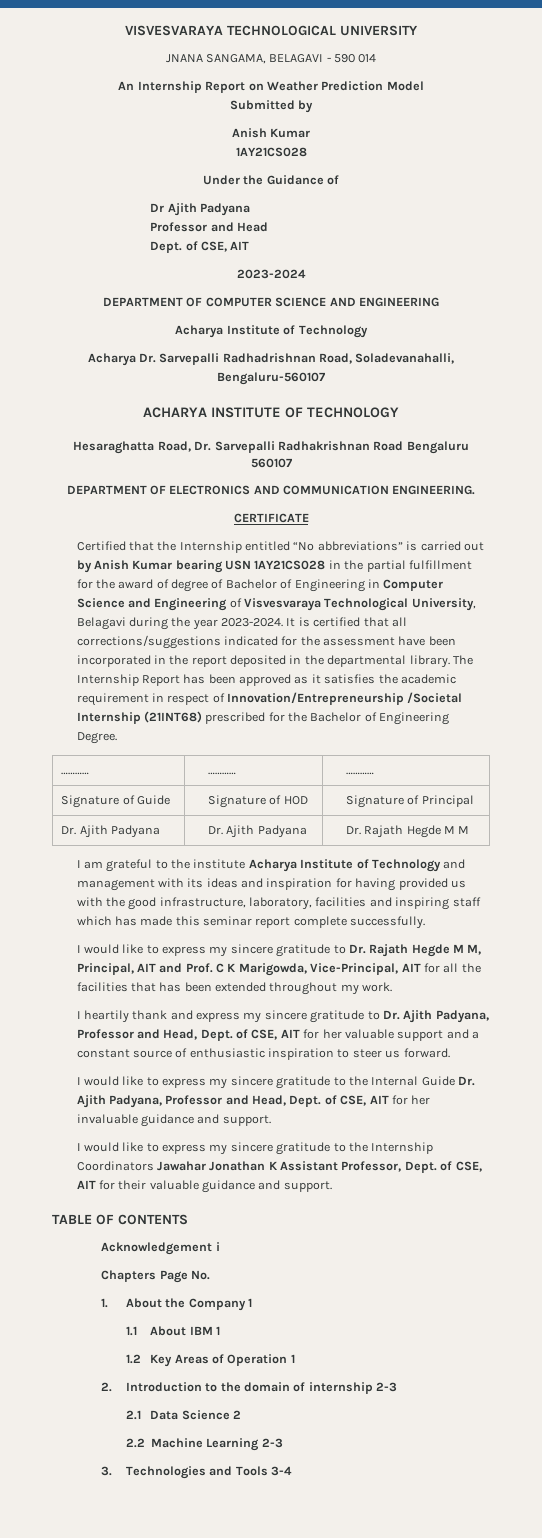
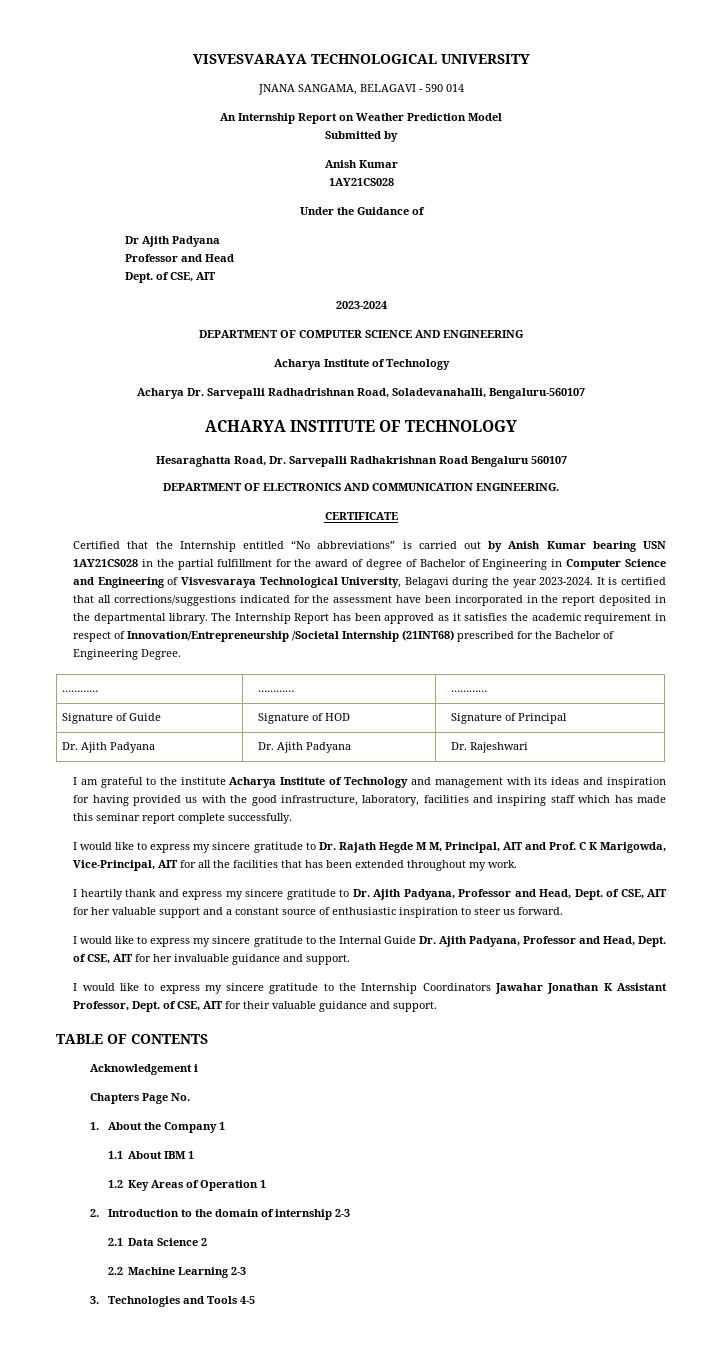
[364,825,470,838] Rajath Hegde M M -> [470,742,529,753] Rajeshwari
[270,1466,292,1476] 3-4 -> [239,1296,255,1304] 4-5

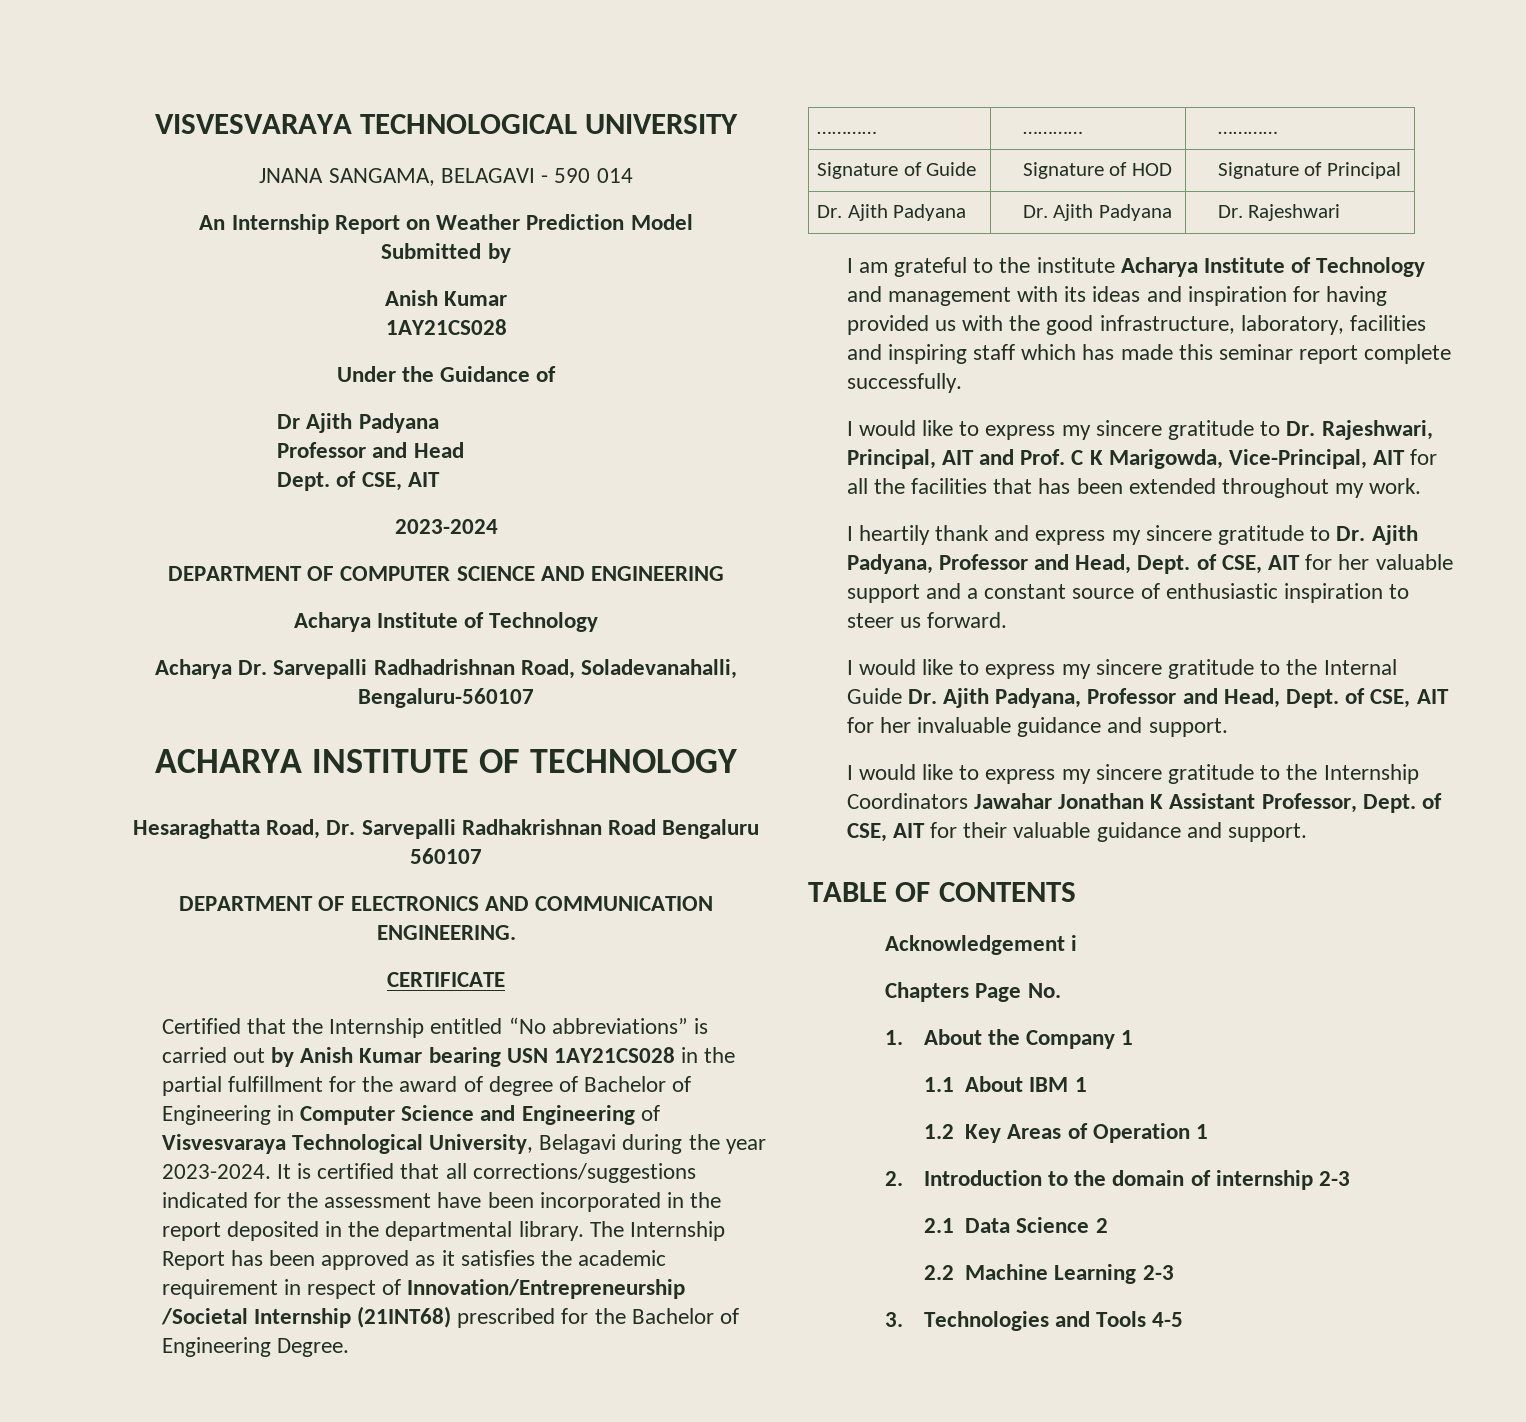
[338,842,442,853] Rajath Hegde M M, -> [1321,420,1433,440] Rajeshwari,

